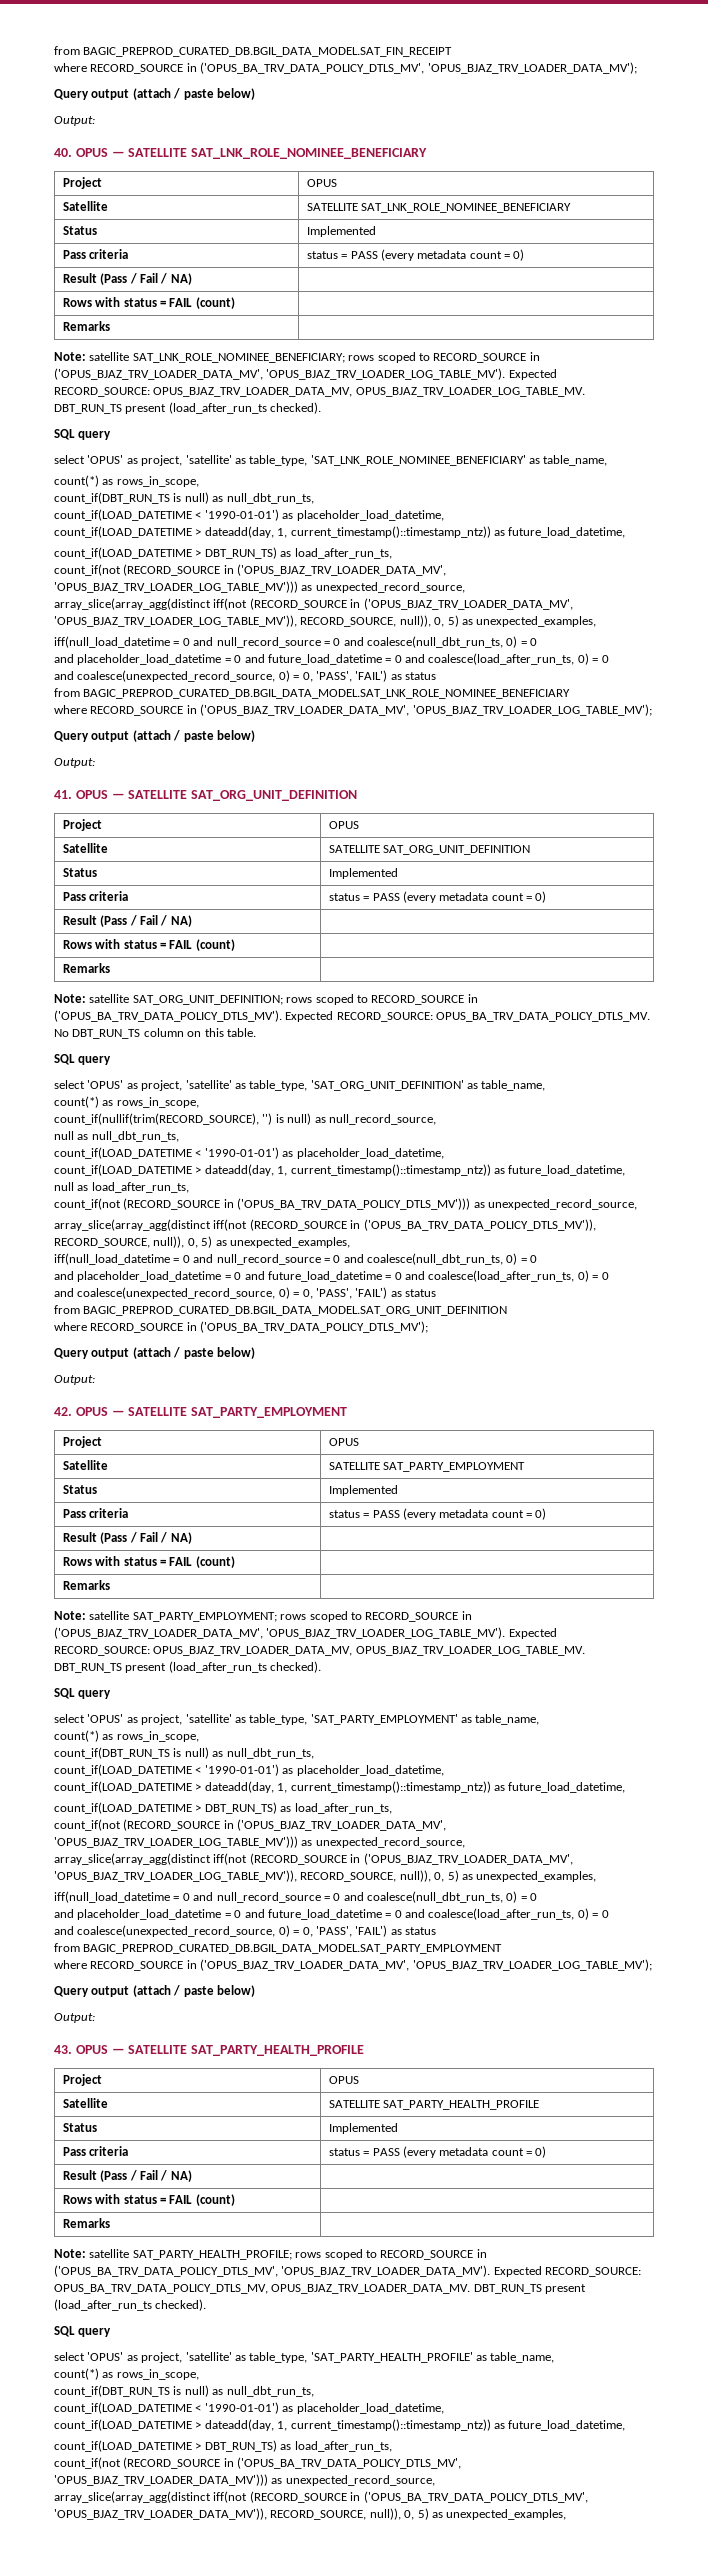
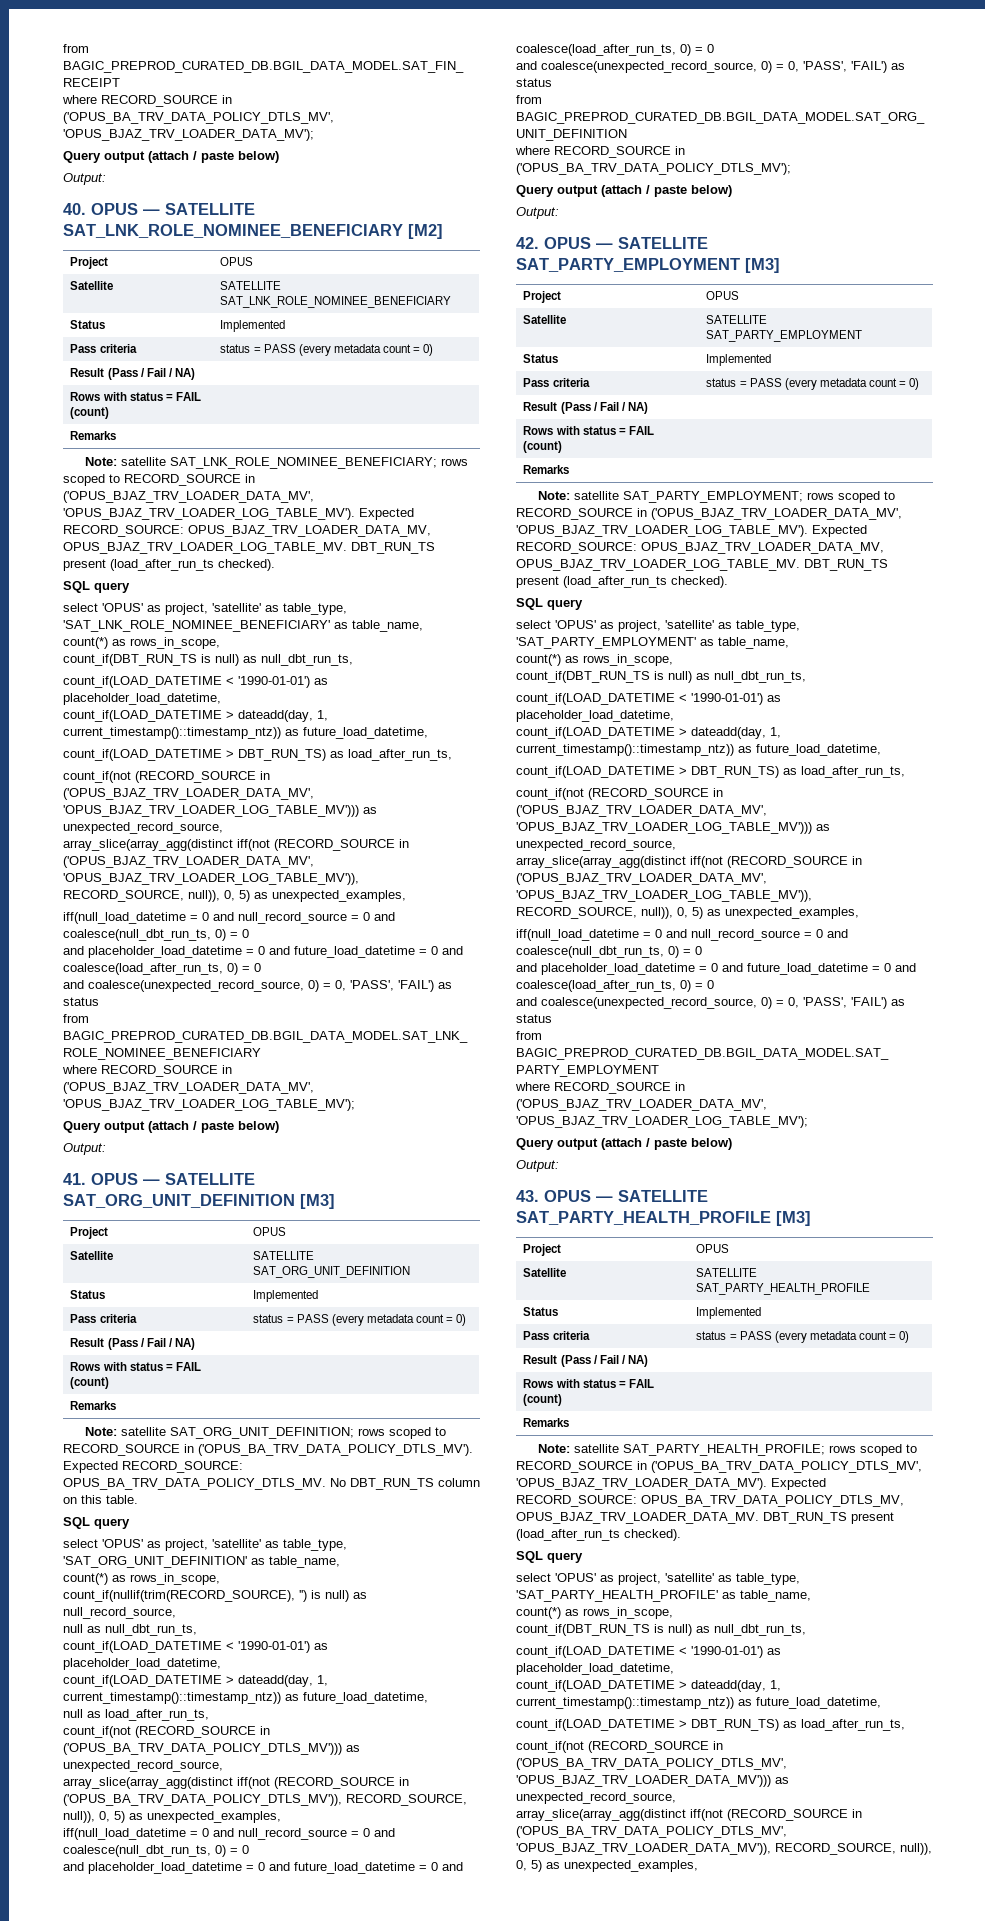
(428, 153) none -> [408,224,443,239] [M2]
(358, 795) none -> [300,1194,335,1209] [M3]
(348, 1412) none -> [745,258,780,273] [M3]
(365, 2050) none -> [776,1211,811,1226] [M3]

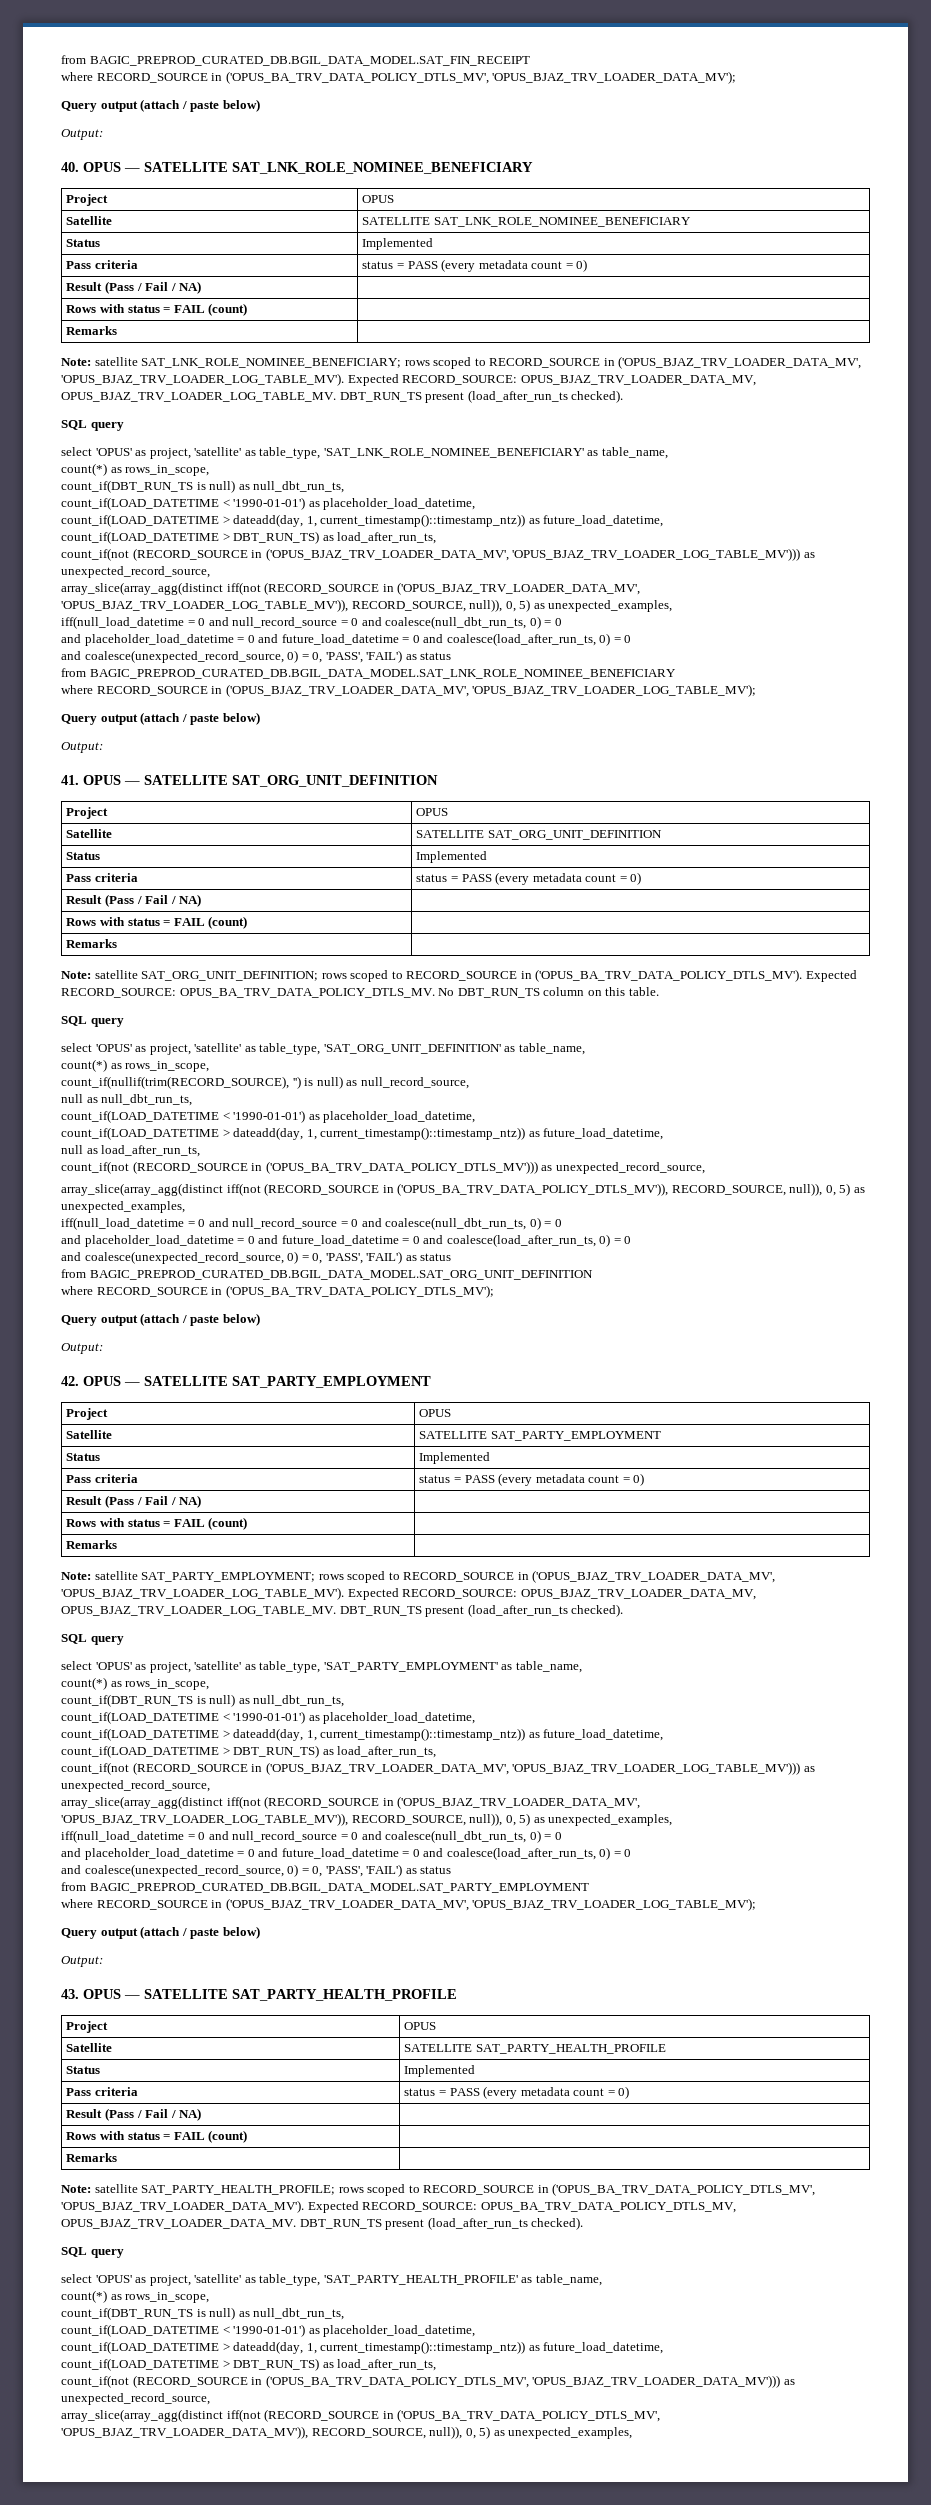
[408,224,443,239] [M2] -> (533, 168) none
[300,1194,335,1209] [M3] -> (438, 781) none
[745,258,780,273] [M3] -> (431, 1382) none
[776,1211,811,1226] [M3] -> (457, 1995) none

